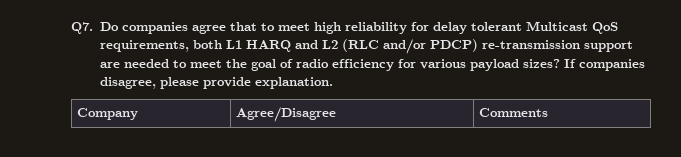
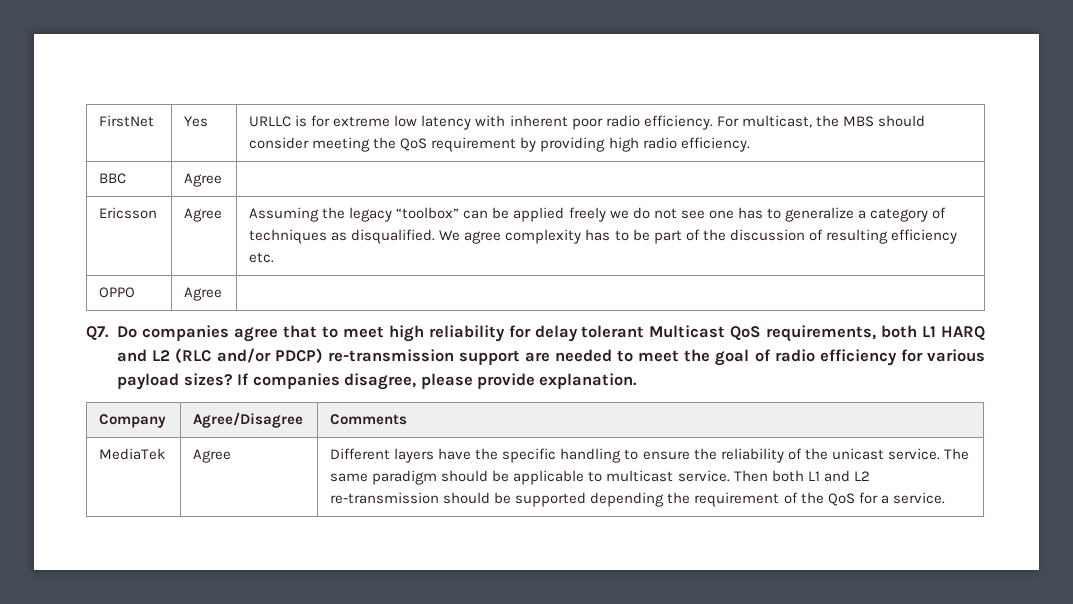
(71, 28) none -> [99,115,155,127] [184,116,209,127] [249,115,925,130] [249,137,750,152] [99,173,127,184] [184,173,223,187] [99,207,158,219] [184,208,223,222] [249,207,947,222] [249,229,957,244] [249,252,275,263] [99,287,136,298] [184,287,223,301] FirstNet | Yes | URLLC is for extreme low latency with inherent poor radio efficiency. For multicast, the MBS should consider meeting the QoS requirement by providing high radio efficiency. // BBC | Agree | // Ericsson | Agree | Assuming the legacy “toolbox” can be applied freely we do not see one has to generalize a category of techniques as disqualified. We agree complexity has to be part of the discussion of resulting efficiency etc. // OPPO | Agree | //
(548, 112) none -> [99,448,166,460] [193,449,232,463] [330,448,969,463] [330,470,870,485] [330,492,945,507] // MediaTek | Agree | Different layers have the specific handling to ensure the reliability of the unicast service. The same paradigm should be applicable to multicast service. Then both L1 and L2 re-transmission should be supported depending the requirement of the QoS for a service.

